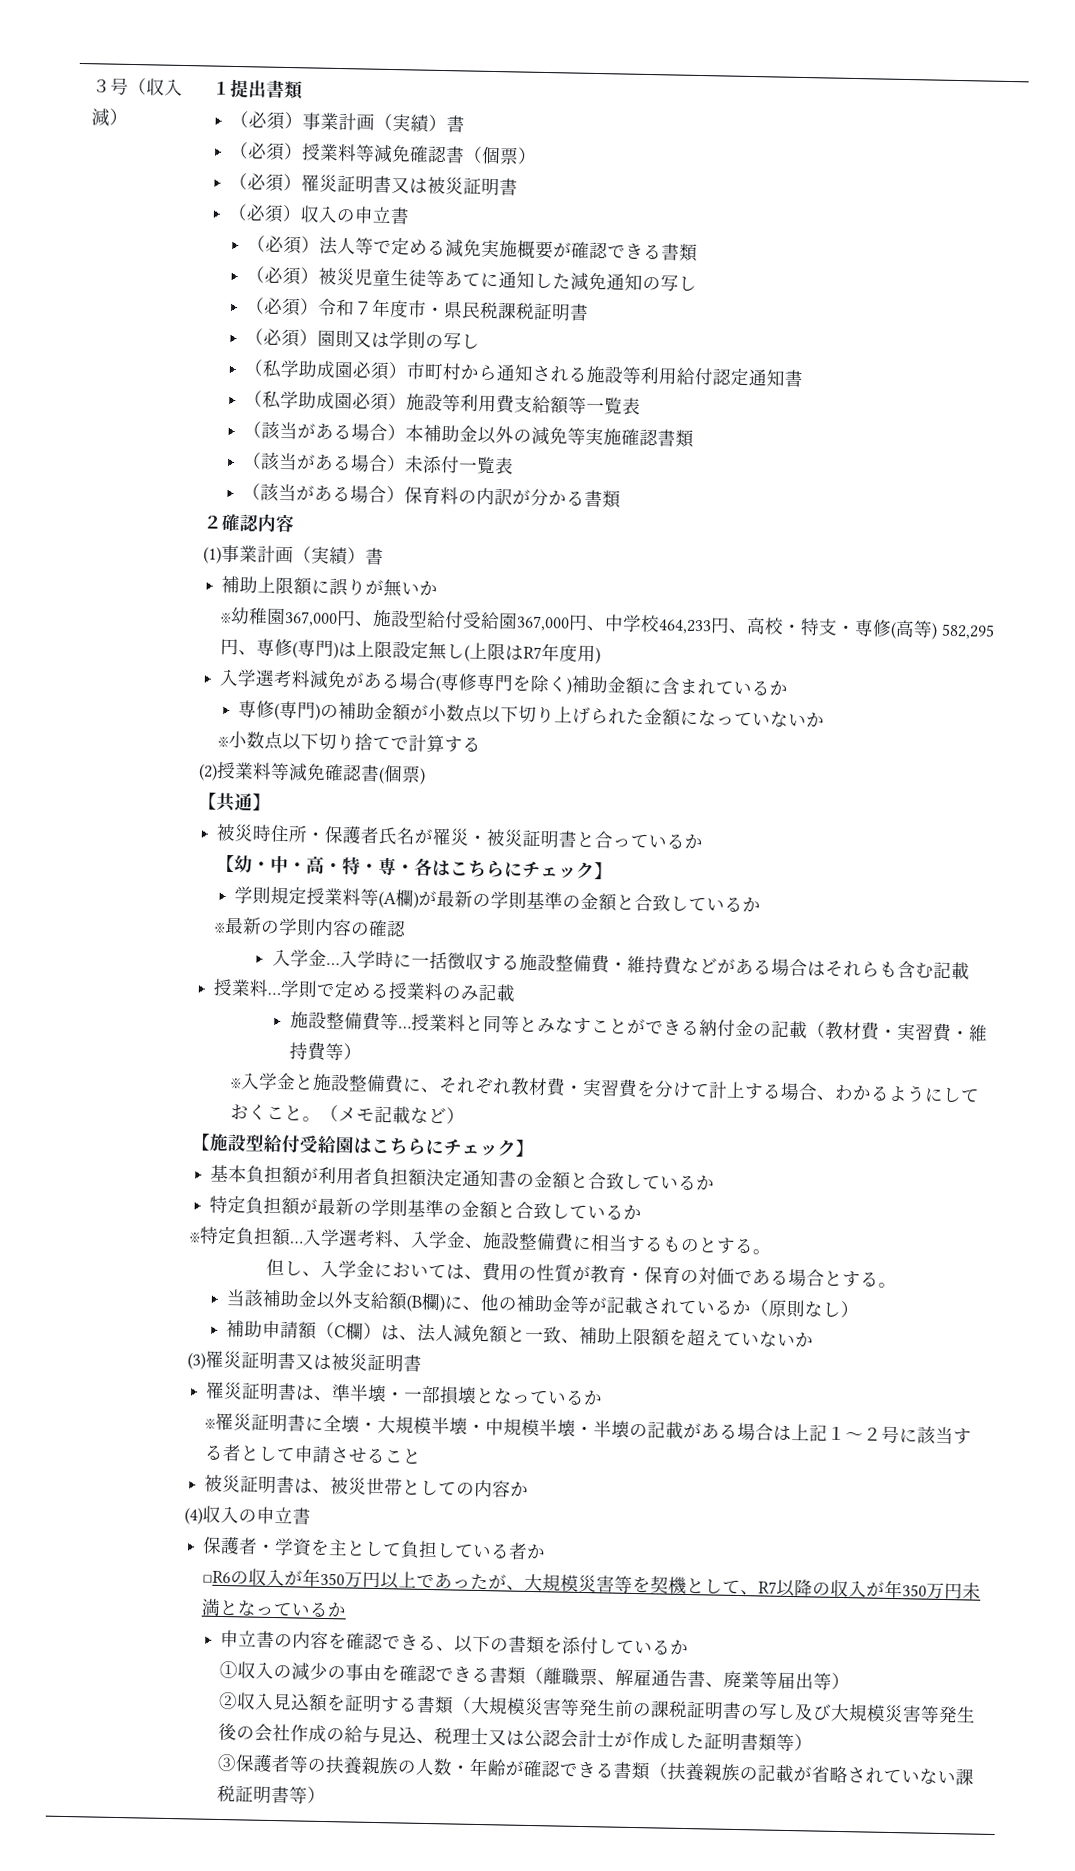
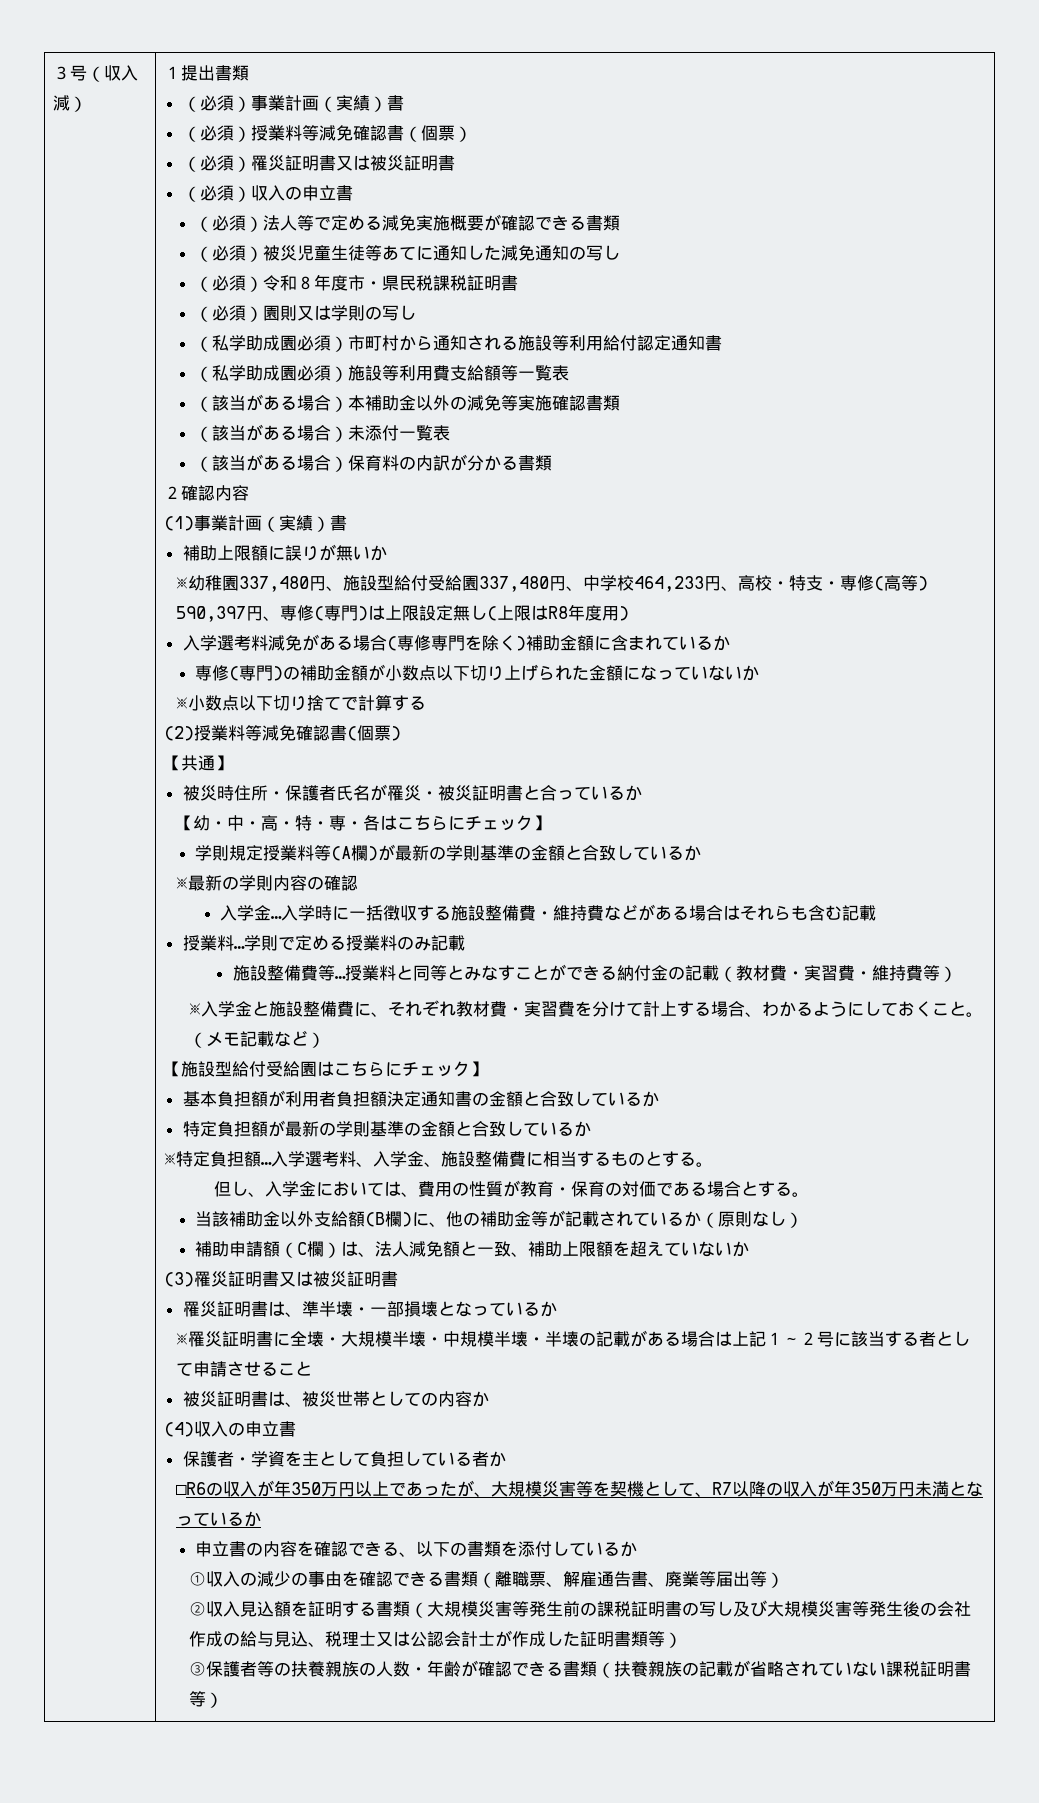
[353,301,374,315] ７ -> [297,276,315,290] ８
[284,611,339,628] 367,000 -> [239,576,310,592] 337,480
[516,615,571,632] 367,000 -> [479,576,550,592] 337,480
[940,623,995,640] 582,295 -> [176,606,247,622] 590,397
[523,646,543,660] R7 -> [548,606,569,619] R8

